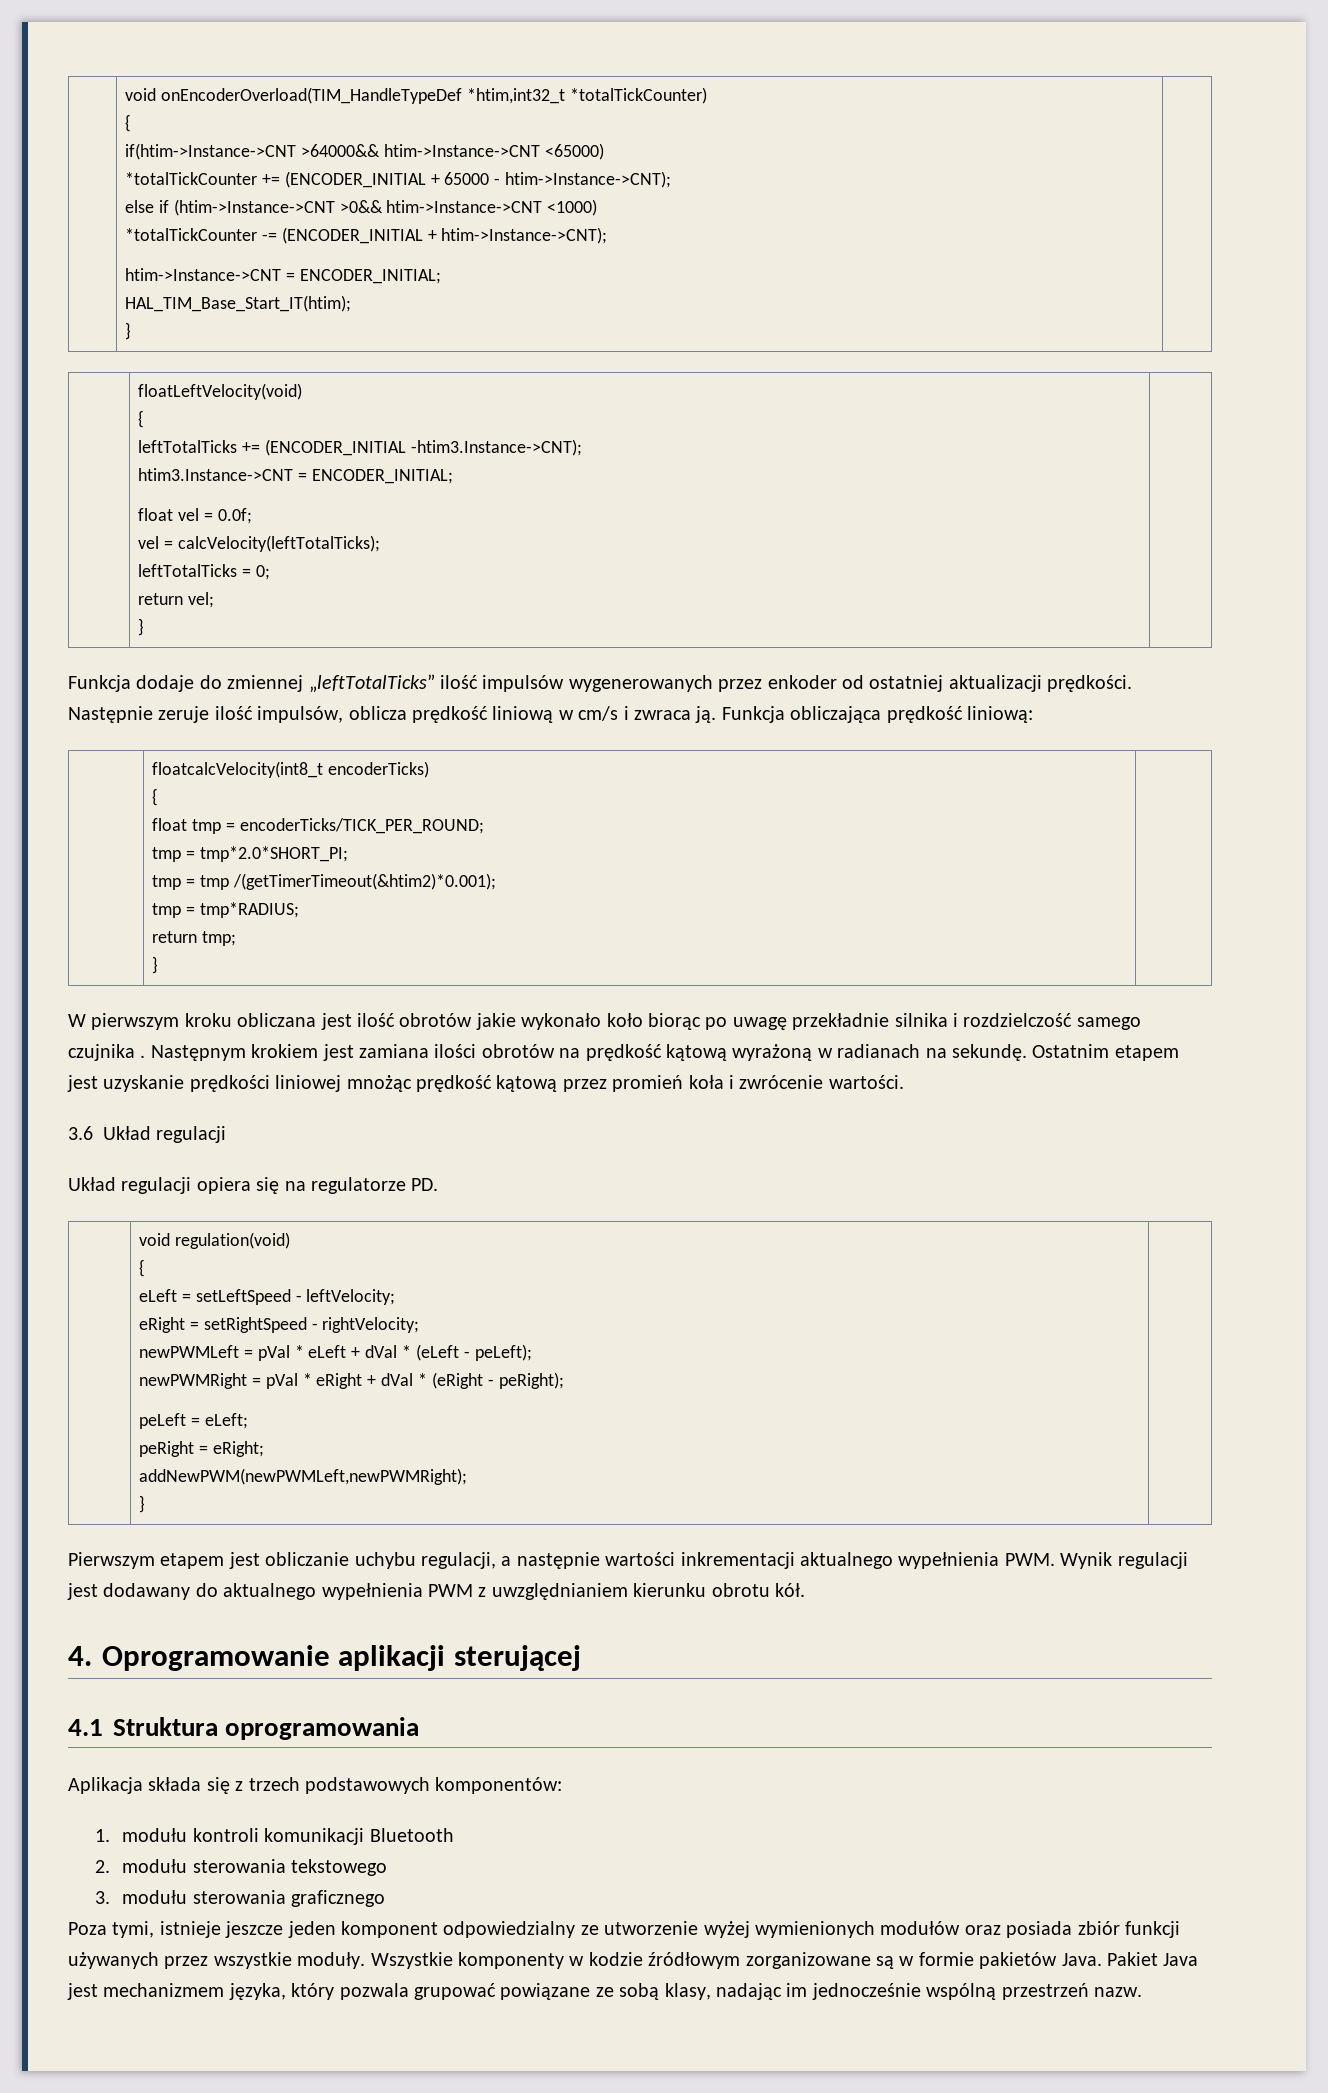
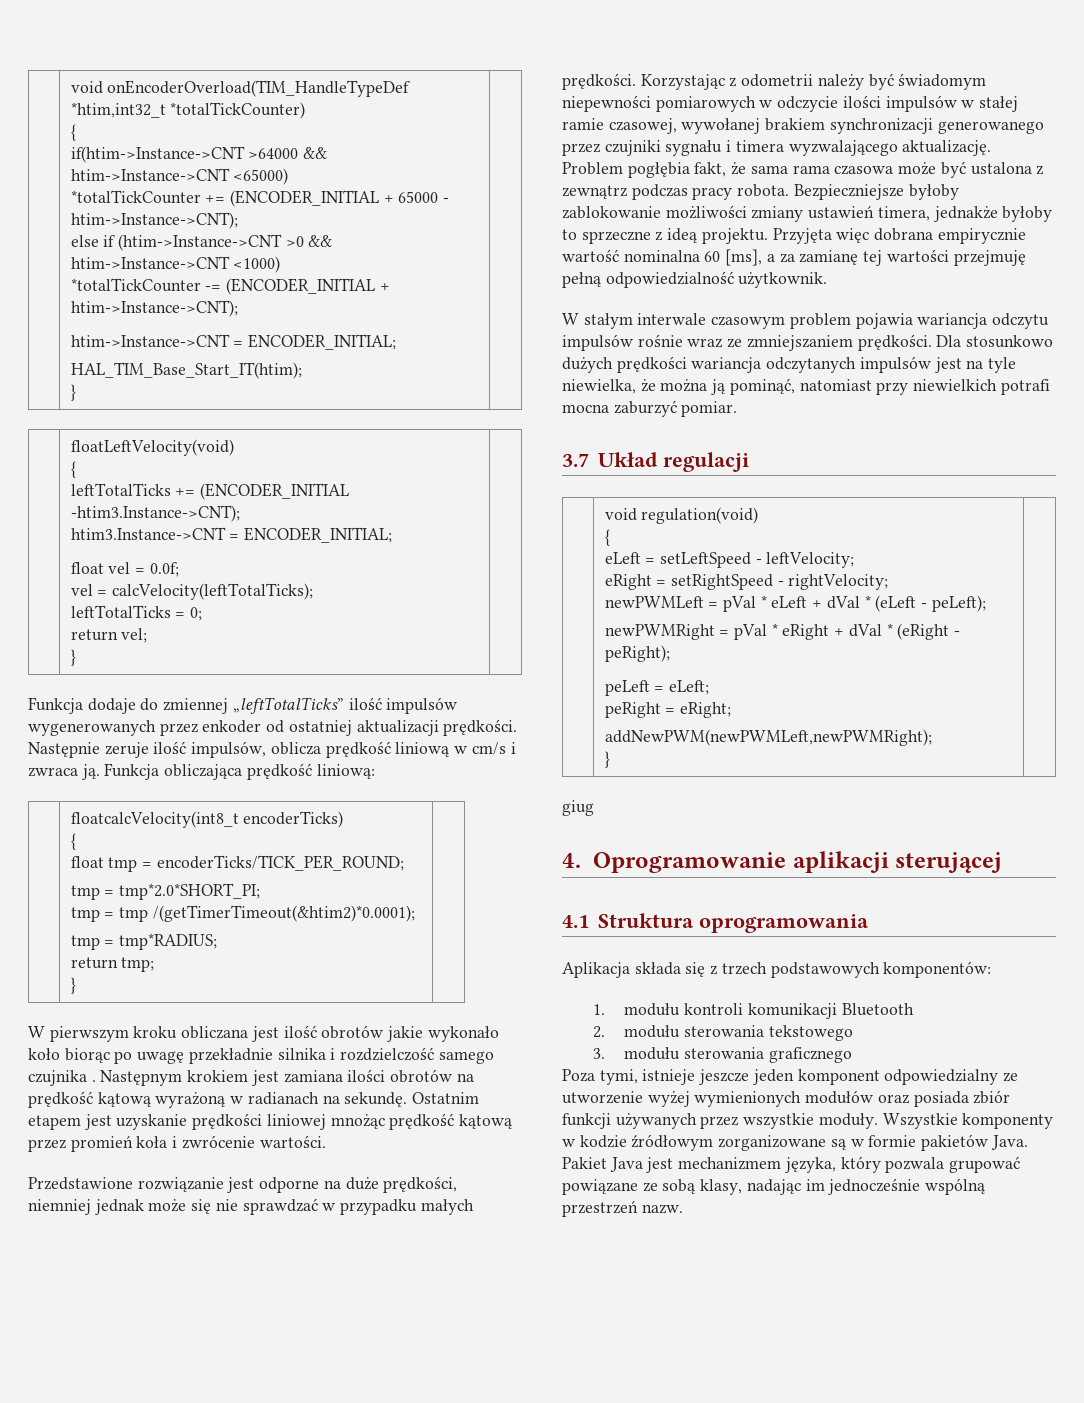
[300,144,380,157] >64000&& -> [248,147,327,159] >64000 &&
[339,200,383,213] >0&& -> [285,235,333,247] >0 &&
[232,873,496,890] /(getTimerTimeout(&htim2)*0.001); -> [152,905,415,922] /(getTimerTimeout(&htim2)*0.0001);
[68,1126,227,1143] [68,1177,439,1194] 3.6 Układ regulacji // Układ regulacji opiera się na regulatorze PD. -> [28,1176,458,1193] [28,1198,474,1215] [562,73,987,90] [562,95,1019,112] [562,118,1044,134] [562,140,992,156] [562,161,1045,178] [562,184,959,200] [562,205,1053,222] [562,228,1026,244] [562,249,1026,266] [562,271,828,288] [562,313,1050,329] [562,334,1054,351] [562,356,1017,373] [562,378,1050,395] [562,400,738,417] [562,452,749,472] Przedstawione rozwiązanie jest odporne na duże prędkości, niemniej jednak może się nie sprawdzać w przypadku małych prędkości. Korzystając z odometrii należy być świadomym niepewności pomiarowych w odczycie ilości impulsów w stałej ramie czasowej, wywołanej brakiem synchronizacji generowanego przez czujniki sygnału i timera wyzwalającego aktualizację. Problem pogłębia fakt, że sama rama czasowa może być ustalona z zewnątrz podczas pracy robota. Bezpieczniejsze byłoby zablokowanie możliwości zmiany ustawień timera, jednakże byłoby to sprzeczne z ideą projektu. Przyjęta więc dobrana empirycznie wartość nominalna 60 [ms], a za zamianę tej wartości przejmuję pełną odpowiedzialność użytkownik. // W stałym interwale czasowym problem pojawia wariancja odczytu impulsów rośnie wraz ze zmniejszaniem prędkości. Dla stosunkowo dużych prędkości wariancja odczytanych impulsów jest na tyle niewielka, że można ją pominąć, natomiast przy niewielkich potrafi mocna zaburzyć pomiar. // 3.7 Układ regulacji
[68,1552,1188,1569] [67,1583,805,1600] Pierwszym etapem jest obliczanie uchybu regulacji, a następnie wartości inkrementacji aktualnego wypełnienia PWM. Wynik regulacji jest dodawany do aktualnego wypełnienia PWM z uwzględnianiem kierunku obrotu kół. -> [562,800,594,816] giug

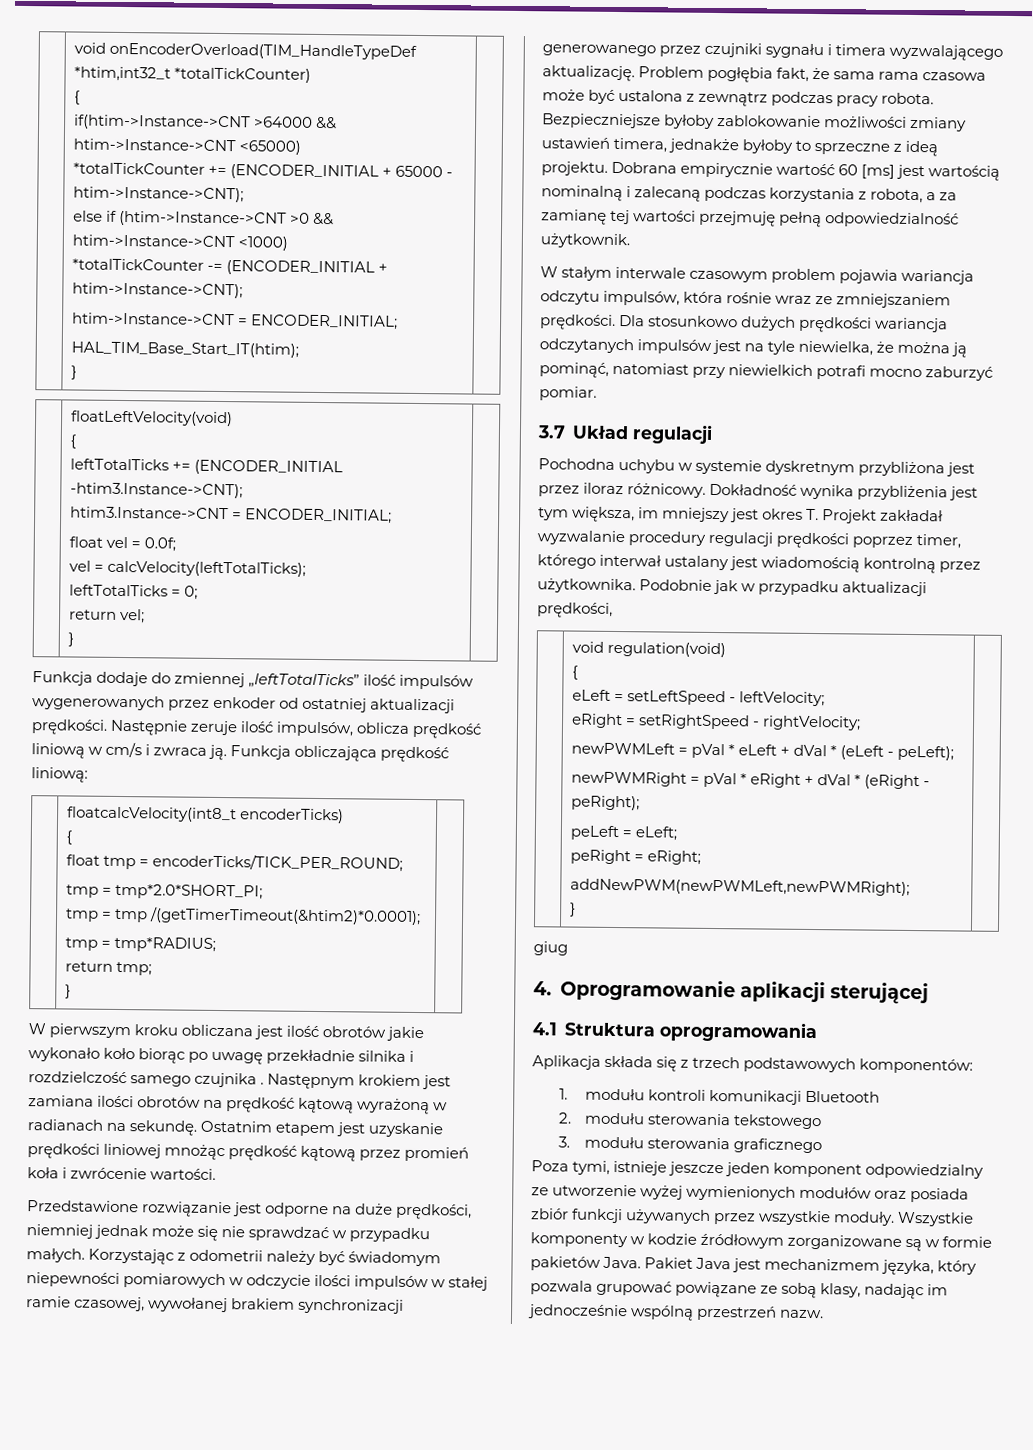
[420,1199,474,1215] [562,73,636,90] małych prędkości. -> [26,1248,85,1263] małych.
[772,228,1026,244] [562,249,763,266] Przyjęta więc dobrana empirycznie wartość nominalna 60 [ms], -> [611,161,1001,181] [541,185,924,204] Dobrana empirycznie wartość 60 [ms] jest wartością nominalną i zalecaną podczas korzystania z robota,
[562,334,633,351] impulsów -> [603,290,724,306] impulsów, która
[562,404,609,413] mocna -> [869,368,923,378] mocno
(749, 462) none -> [538,458,976,477] [538,482,979,501] [538,506,945,524] [537,530,962,549] [537,554,982,574] [537,578,928,597] [537,602,613,618] // Pochodna uchybu w systemie dyskretnym przybliżona jest przez iloraz różnicowy. Dokładność wynika przybliżenia jest tym większa, im mniejszy jest okres T. Projekt zakładał wyzwalanie procedury regulacji prędkości poprzez timer, którego interwał ustalany jest wiadomością kontrolną przez użytkownika. Podobnie jak w przypadku aktualizacji prędkości,

